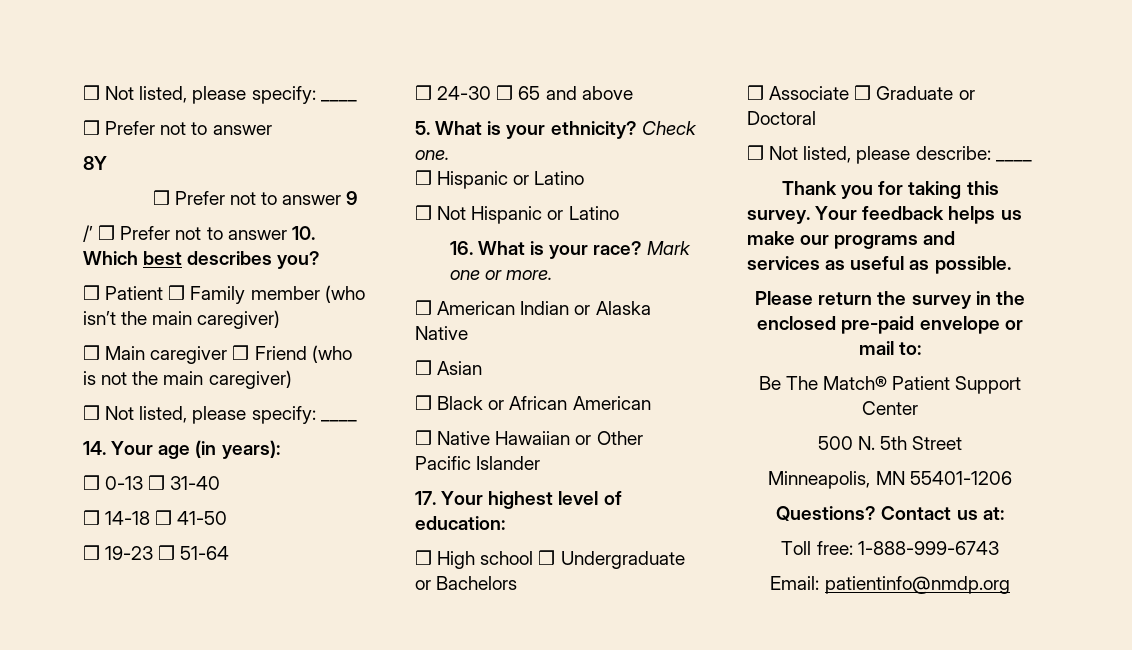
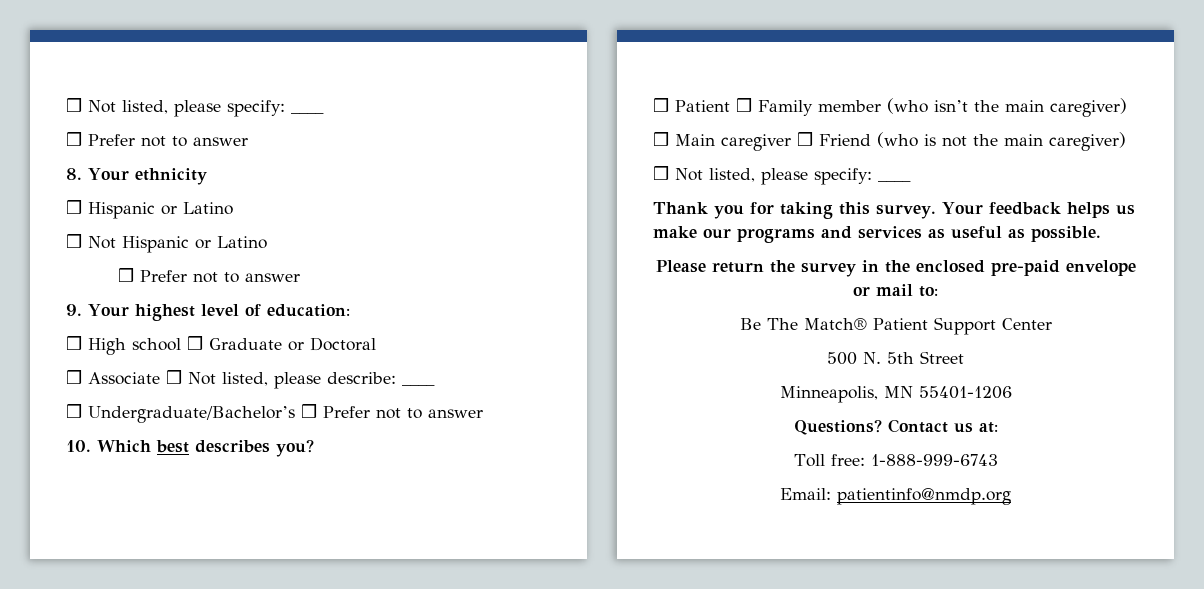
[83,156,107,170] [152,190,359,205] [83,225,287,242] 8Y // ❒ Prefer not to answer 9 // /’ ❒ Prefer not to answer -> [66,168,207,185] [66,200,233,219] [66,234,267,253] [118,268,301,283] [66,304,350,321] [66,336,376,355] [66,370,396,389] [402,384,435,386] [66,404,483,423] 8. Your ethnicity // ❒ Hispanic or Latino // ❒ Not Hispanic or Latino // ❒ Prefer not to answer // 9. Your highest level of education: // ❒ High school ❒ Graduate or Doctoral // ❒ Associate ❒ Not listed, please describe: ____ // ❒ Undergraduate/Bachelor’s ❒ Prefer not to answer //
[83,440,280,459] [83,475,221,490] [83,510,228,525] [83,545,230,560] [415,85,633,100] [415,121,697,139] [415,150,449,160] [415,170,585,189] [415,205,619,224] [449,241,692,259] [449,270,553,280] [415,300,651,315] [415,326,468,340] [415,360,483,375] [415,395,651,410] [415,430,643,445] [415,456,541,470] [415,491,622,509] [415,516,505,530] [415,550,685,569] [415,576,518,590] [747,85,975,100] [747,111,816,125] [747,145,991,164] [995,160,1032,162] // 14. Your age (in years): // ❒ 0-13 ❒ 31-40 // ❒ 14-18 ❒ 41-50 // ❒ 19-23 ❒ 51-64 // ❒ 24-30 ❒ 65 and above // 5. What is your ethnicity? Check one. // ❒ Hispanic or Latino // ❒ Not Hispanic or Latino // 16. What is your race? Mark one or more. // ❒ American Indian or Alaska Native // ❒ Asian // ❒ Black or African American // ❒ Native Hawaiian or Other Pacific Islander // 17. Your highest level of education: // ❒ High school ❒ Undergraduate or Bachelors // ❒ Associate ❒ Graduate or Doctoral // ❒ Not listed, please describe: ____ -> (911, 181) none

